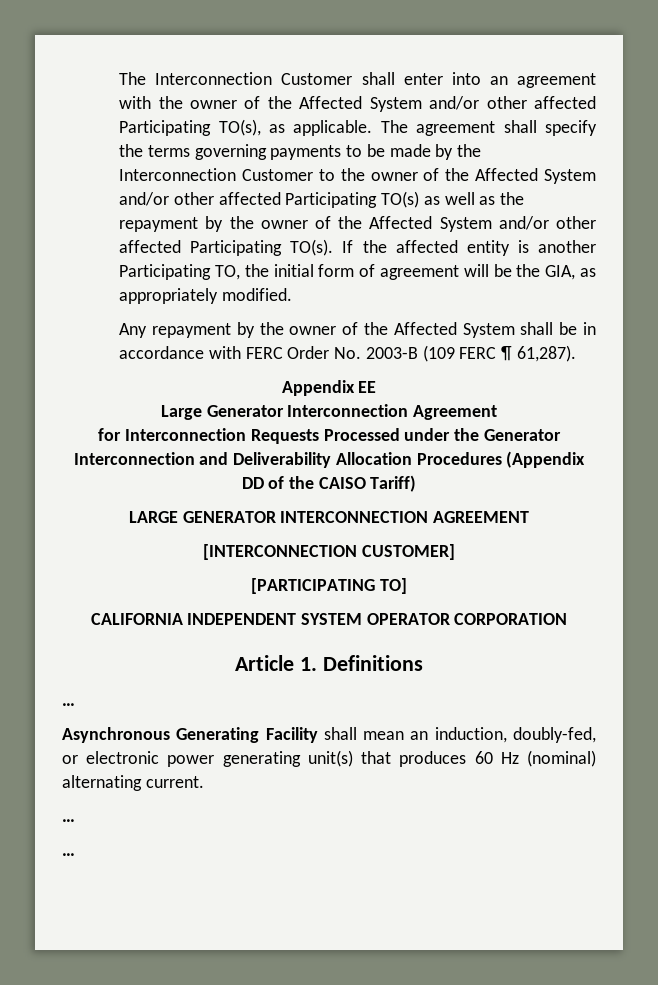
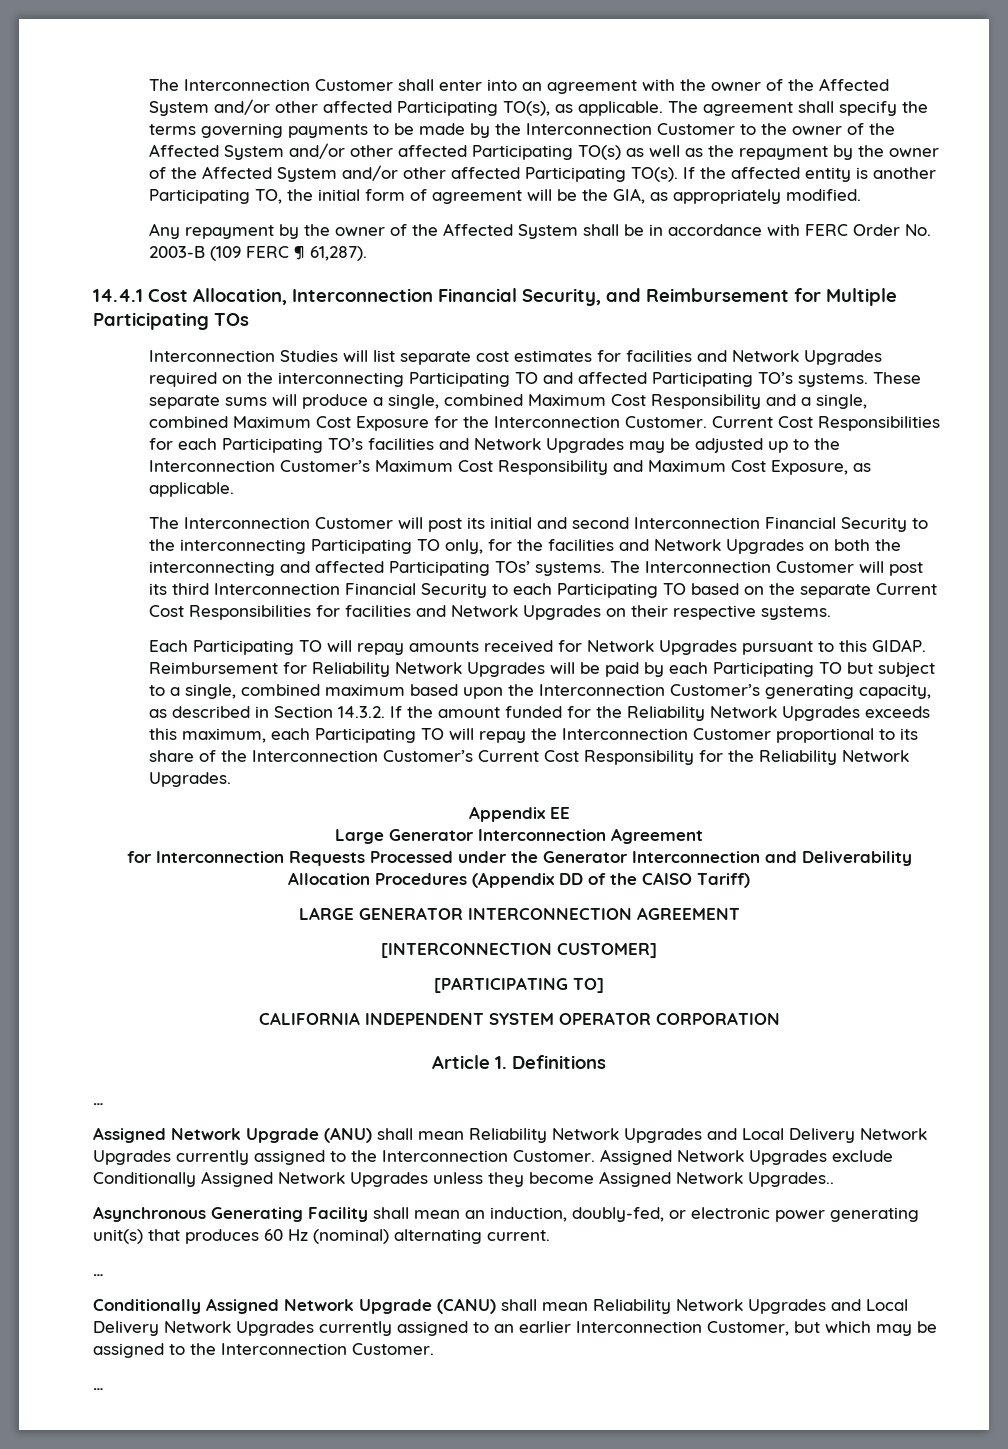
(576, 353) none -> [93,288,897,306] [93,312,249,330] [148,350,882,365] [148,372,921,387] [148,394,867,409] [148,416,940,431] [148,438,840,453] [148,460,871,475] [148,482,234,497] [148,517,928,532] [148,539,901,554] [148,561,923,576] [148,583,937,598] [148,605,831,620] [148,639,926,655] [148,662,935,677] [148,684,931,699] [148,706,930,721] [148,728,918,743] [148,750,909,765] [148,772,231,787] // 14.4.1 Cost Allocation, Interconnection Financial Security, and Reimbursement for Multiple Participating TOs // Interconnection Studies will list separate cost estimates for facilities and Network Upgrades required on the interconnecting Participating TO and affected Participating TO’s systems. These separate sums will produce a single, combined Maximum Cost Responsibility and a single, combined Maximum Cost Exposure for the Interconnection Customer. Current Cost Responsibilities for each Participating TO’s facilities and Network Upgrades may be adjusted up to the Interconnection Customer’s Maximum Cost Responsibility and Maximum Cost Exposure, as applicable. // The Interconnection Customer will post its initial and second Interconnection Financial Security to the interconnecting Participating TO only, for the facilities and Network Upgrades on both the interconnecting and affected Participating TOs’ systems. The Interconnection Customer will post its third Interconnection Financial Security to each Participating TO based on the separate Current Cost Responsibilities for facilities and Network Upgrades on their respective systems. // Each Participating TO will repay amounts received for Network Upgrades pursuant to this GIDAP. Reimbursement for Reliability Network Upgrades will be paid by each Participating TO but subject to a single, combined maximum based upon the Interconnection Customer’s generating capacity, as described in Section 14.3.2. If the amount funded for the Reliability Network Upgrades exceeds this maximum, each Participating TO will repay the Interconnection Customer proportional to its share of the Interconnection Customer’s Current Cost Responsibility for the Reliability Network Upgrades.
(75, 704) none -> [93,1127,927,1143] [93,1149,893,1165] [93,1171,834,1187] // Assigned Network Upgrade (ANU) shall mean Reliability Network Upgrades and Local Delivery Network Upgrades currently assigned to the Interconnection Customer. Assigned Network Upgrades exclude Conditionally Assigned Network Upgrades unless they become Assigned Network Upgrades..
(75, 820) none -> [93,1298,908,1314] [93,1321,937,1336] [93,1343,434,1358] // Conditionally Assigned Network Upgrade (CANU) shall mean Reliability Network Upgrades and Local Delivery Network Upgrades currently assigned to an earlier Interconnection Customer, but which may be assigned to the Interconnection Customer.

